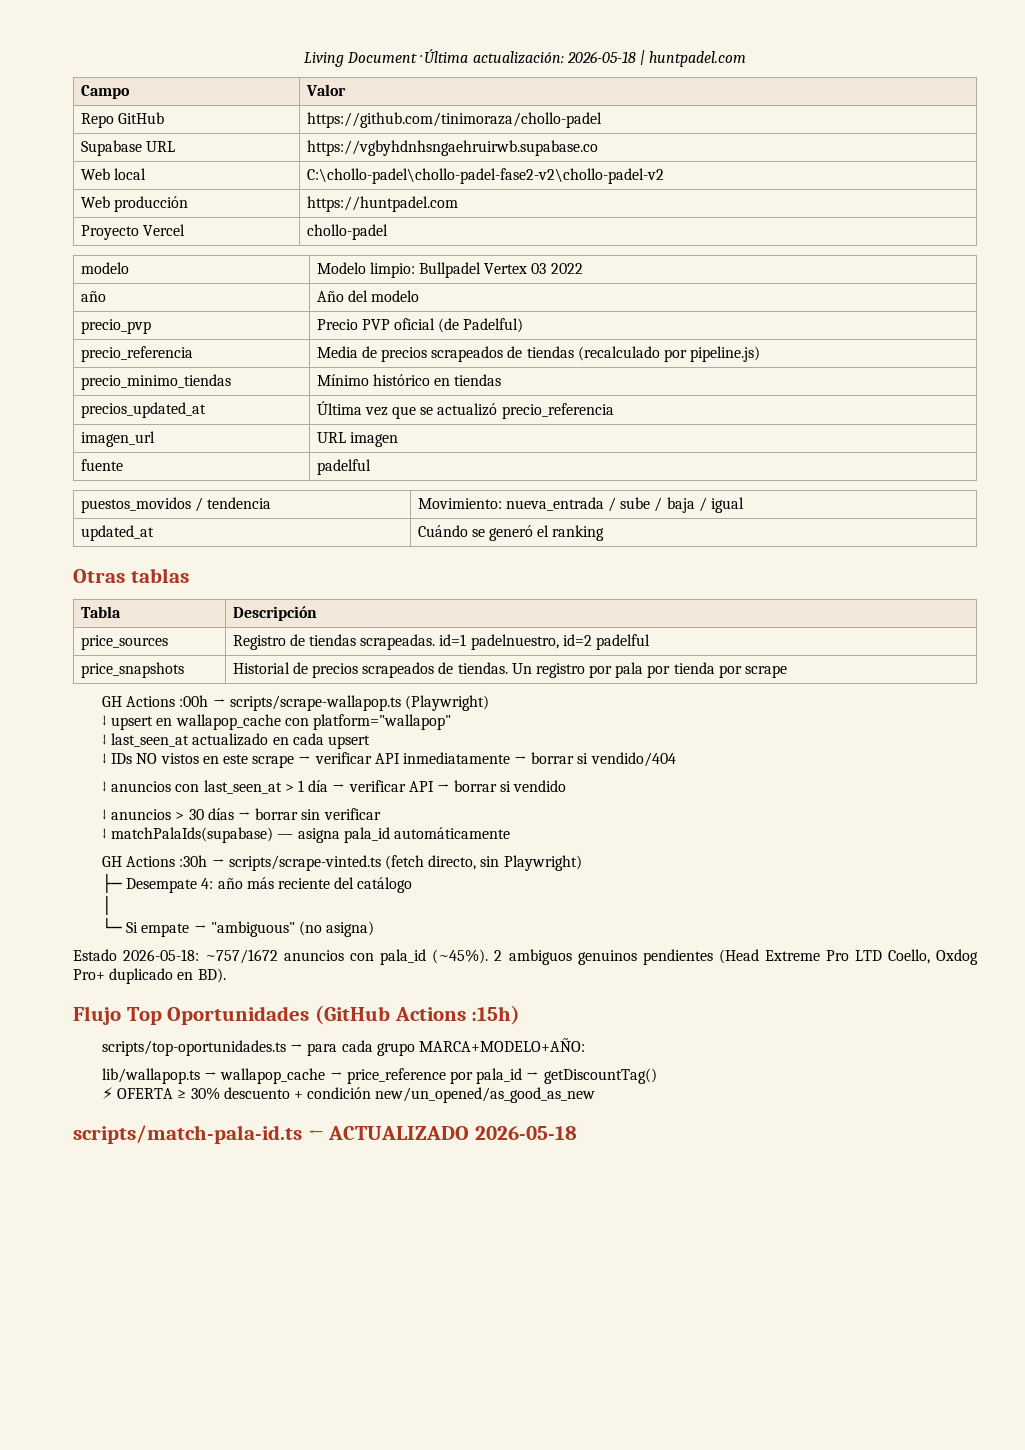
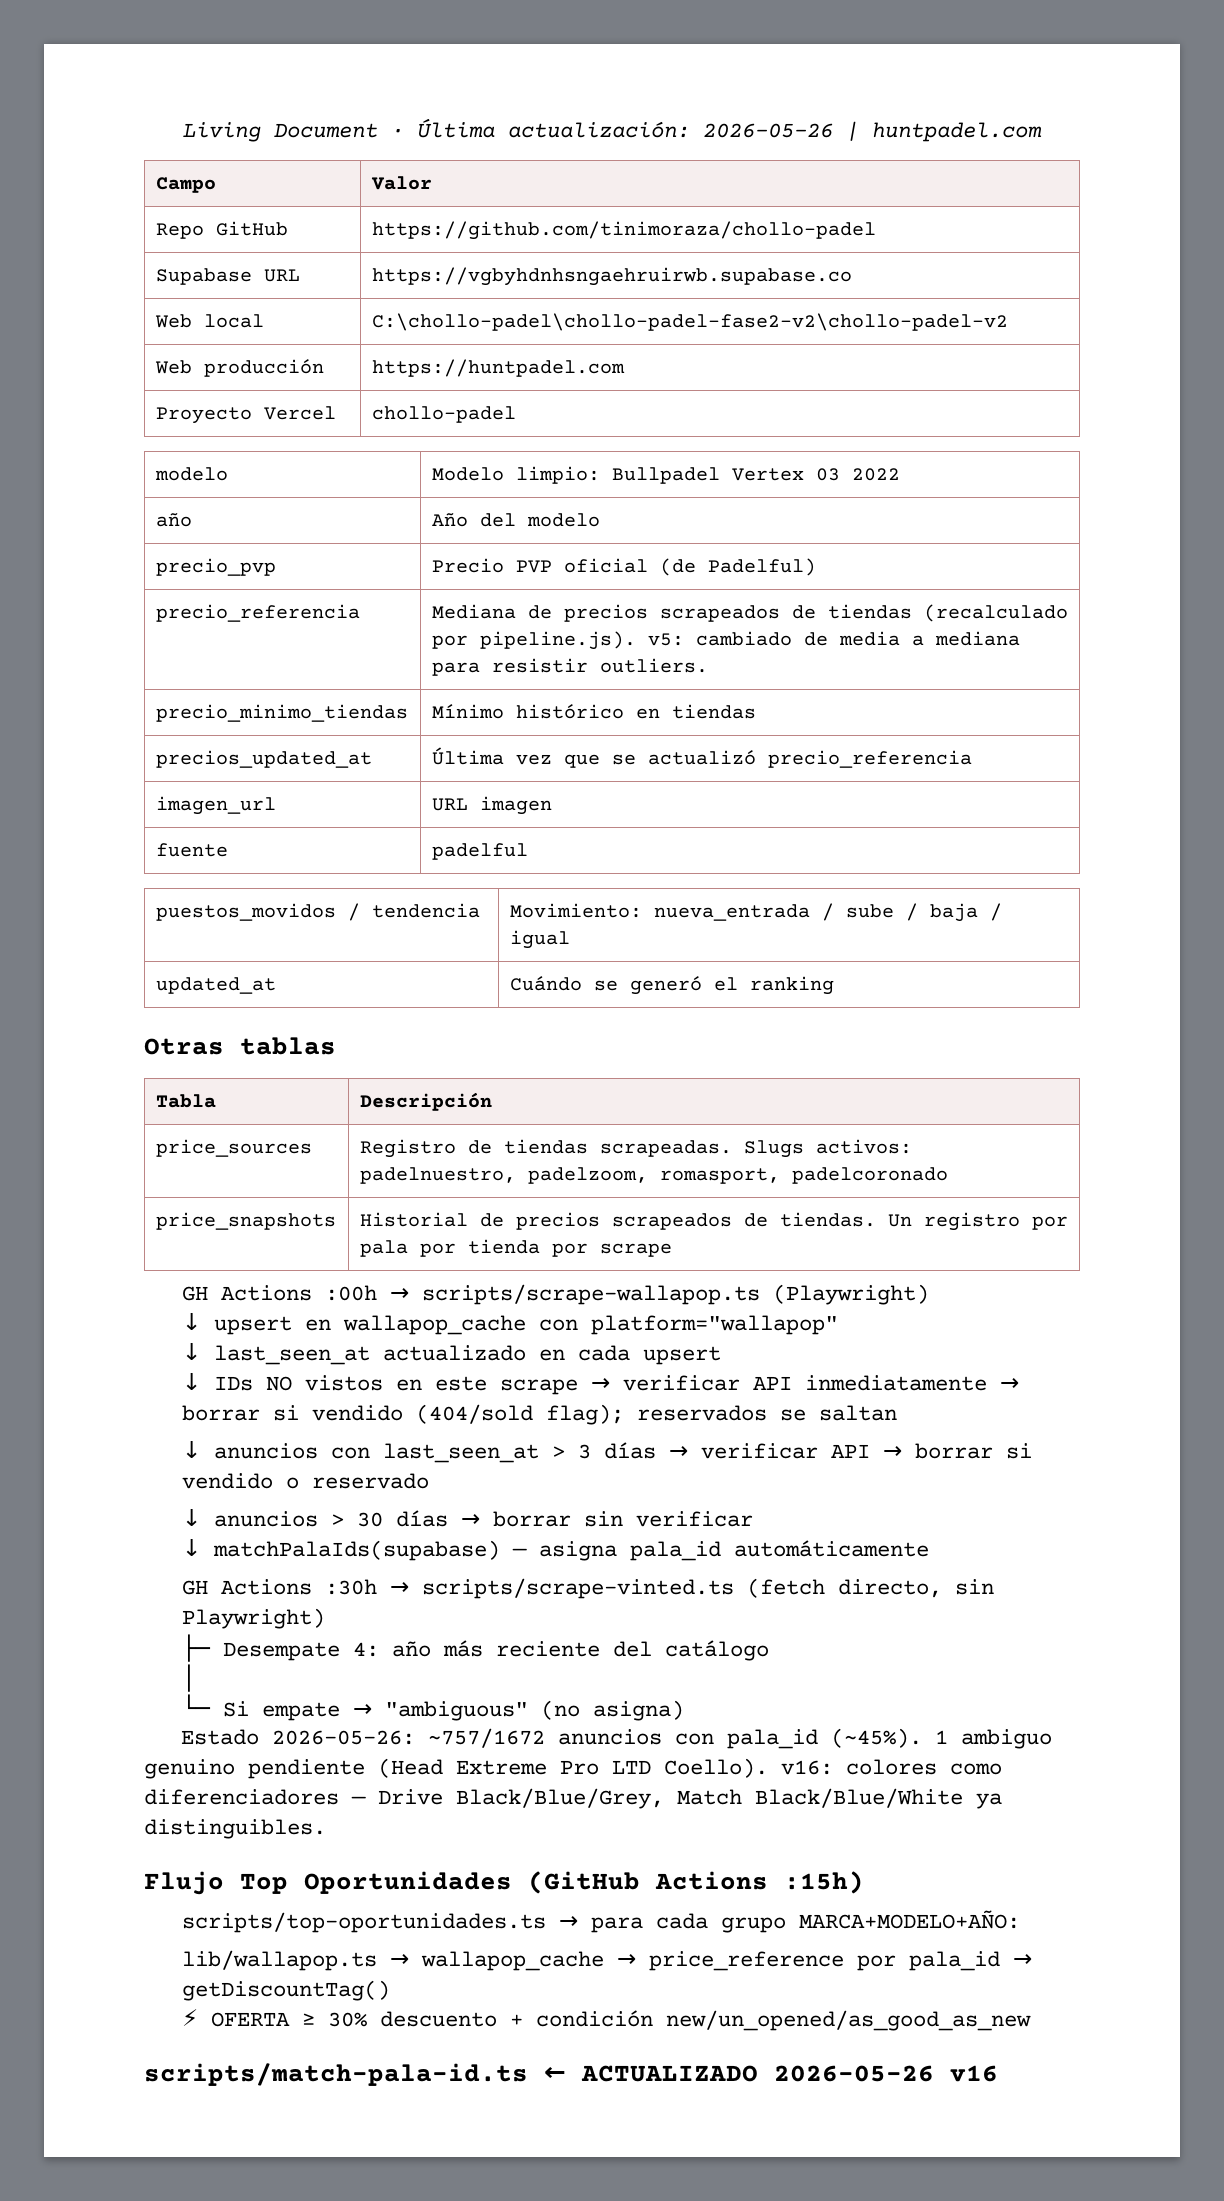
[566,51,636,63] 2026-05-18 -> [703,123,833,138] 2026-05-26
[316,346,358,358] Media -> [431,604,516,619] Mediana
[690,346,761,362] pipeline.js) -> [479,631,1020,650] [431,658,708,676] pipeline.js). v5: cambiado de media a mediana para resistir outliers.
[439,634,650,650] id=1 padelnuestro, id=2 padelful -> [743,1139,912,1158] [359,1167,948,1184] Slugs activos: padelnuestro, padelzoom, romasport, padelcoronado
[590,752,676,767] vendido/404 -> [311,1404,897,1425] vendido (404/sold flag); reservados se saltan
[298,780,329,792] 1 día -> [577,1442,656,1459] 3 días
(567, 786) none -> [285,1473,429,1489] o reservado
[123,949,200,961] 2026-05-18: -> [271,1730,415,1745] 2026-05-26:
[494,949,978,965] [73,968,226,984] 2 ambiguos genuinos pendientes (Head Extreme Pro LTD Coello, Oxdog Pro+ duplicado en BD). -> [934,1729,1052,1749] [144,1758,1002,1779] [144,1788,1002,1809] [144,1819,326,1839] 1 ambiguo genuino pendiente (Head Extreme Pro LTD Coello). v16: colores como diferenciadores — Drive Black/Blue/Grey, Match Black/Blue/White ya distinguibles.
[475,1126,578,1140] 2026-05-18 -> [774,2065,998,2082] 2026-05-26 v16

